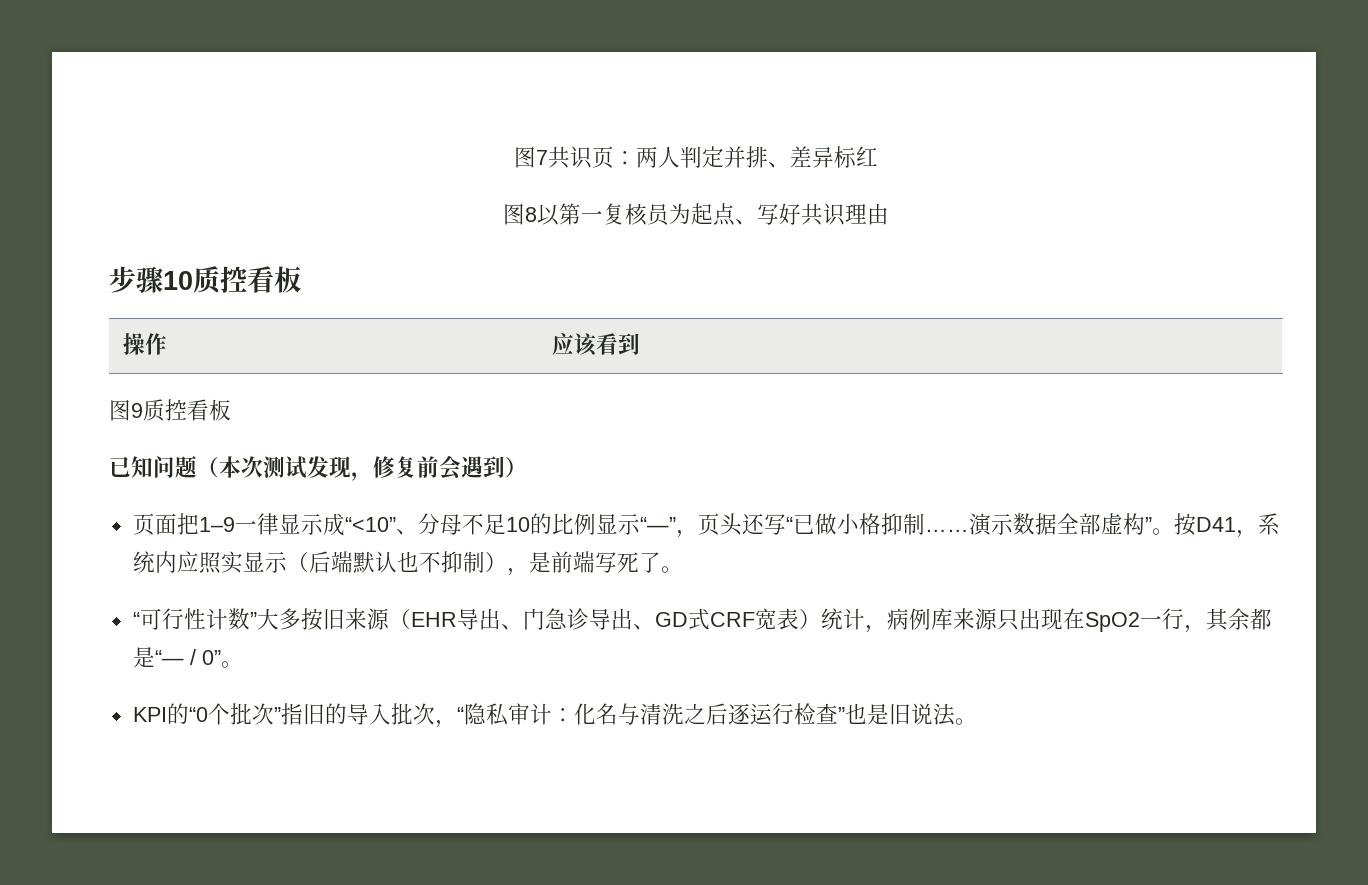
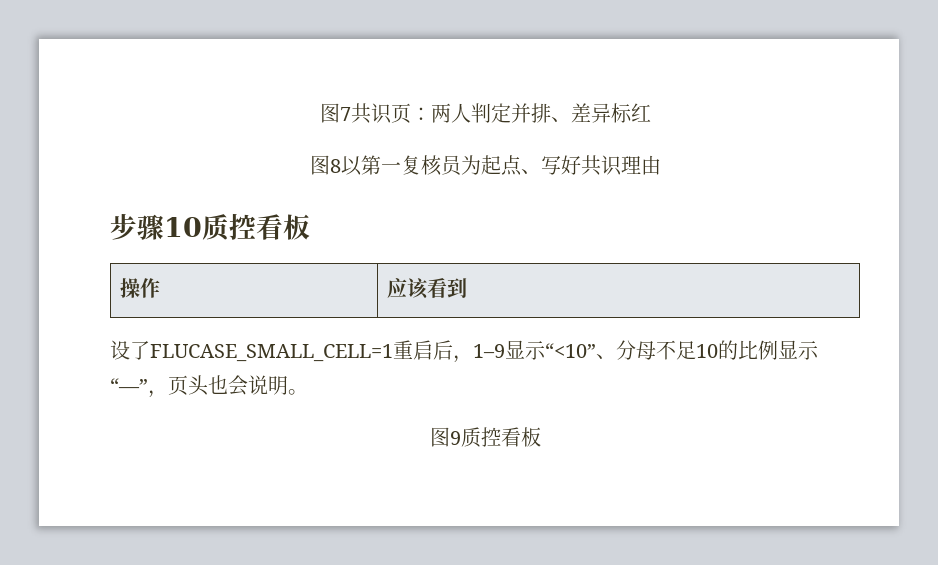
[109,399,231,421] [109,455,527,481] [132,513,345,536] 图9质控看板 // 已知问题（本次测试发现，修复前会遇到） // 页面把1–9一律显示成 -> [110,340,546,363] 设了FLUCASE_SMALL_CELL=1重启后，1–9显示
[741,513,1280,538] [132,551,683,576] [132,608,1272,633] [132,646,243,668] [132,703,977,728] 还写“已做小格抑制……演示数据全部虚构”。按D41，系统内应照实显示（后端默认也不抑制），是前端写死了。 // “可行性计数”大多按旧来源（EHR导出、门急诊导出、GD式CRF宽表）统计，病例库来源只出现在SpO2一行，其余都是“— / 0”。 // KPI的“0个批次”指旧的导入批次，“隐私审计：化名与清洗之后逐运行检查”也是旧说法。 -> [208,375,308,396] [429,427,541,447] 也会说明。 // 图9质控看板

